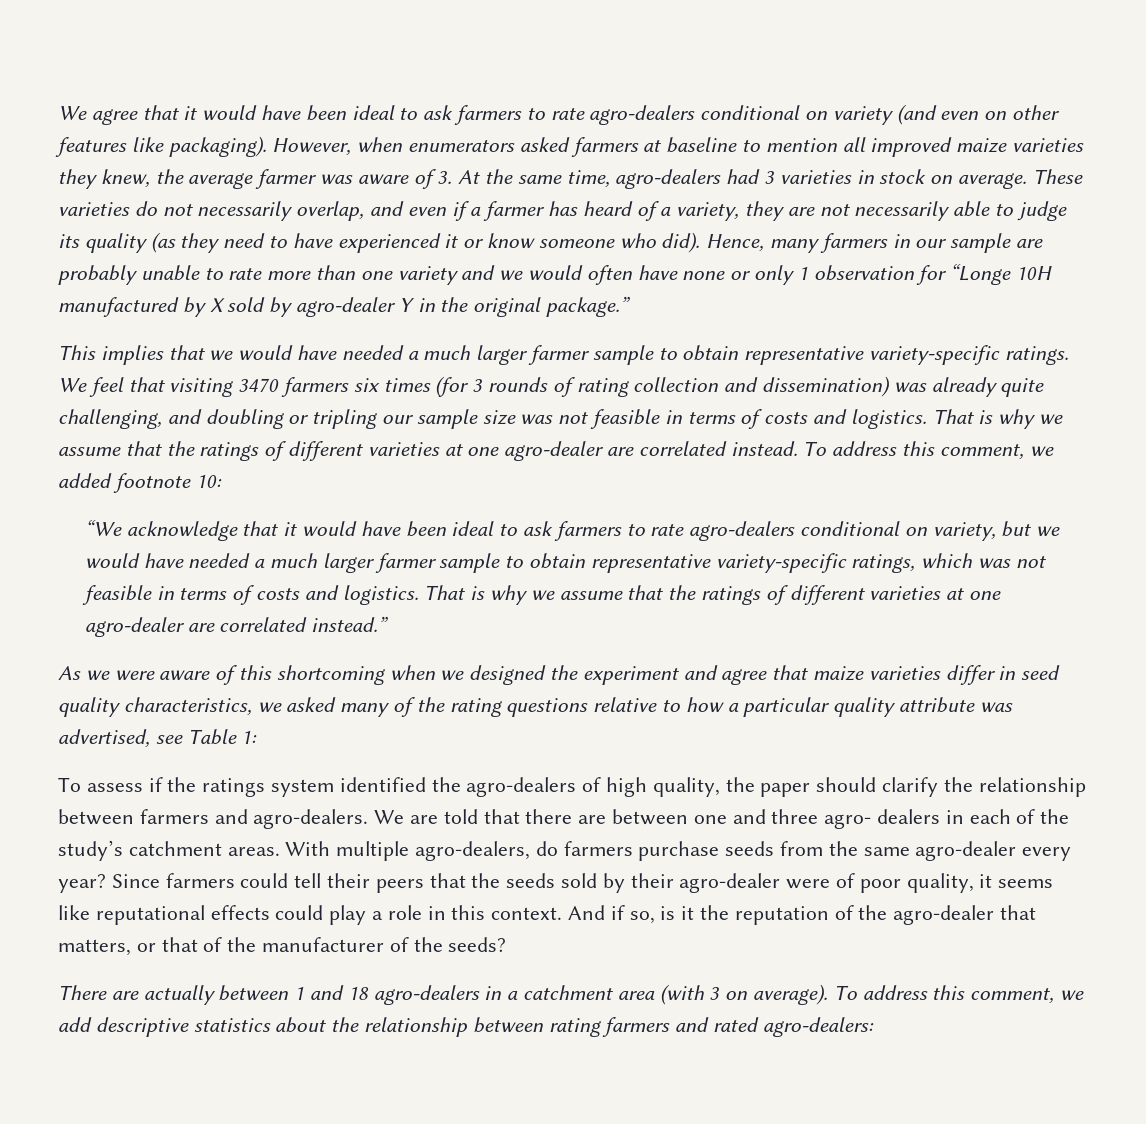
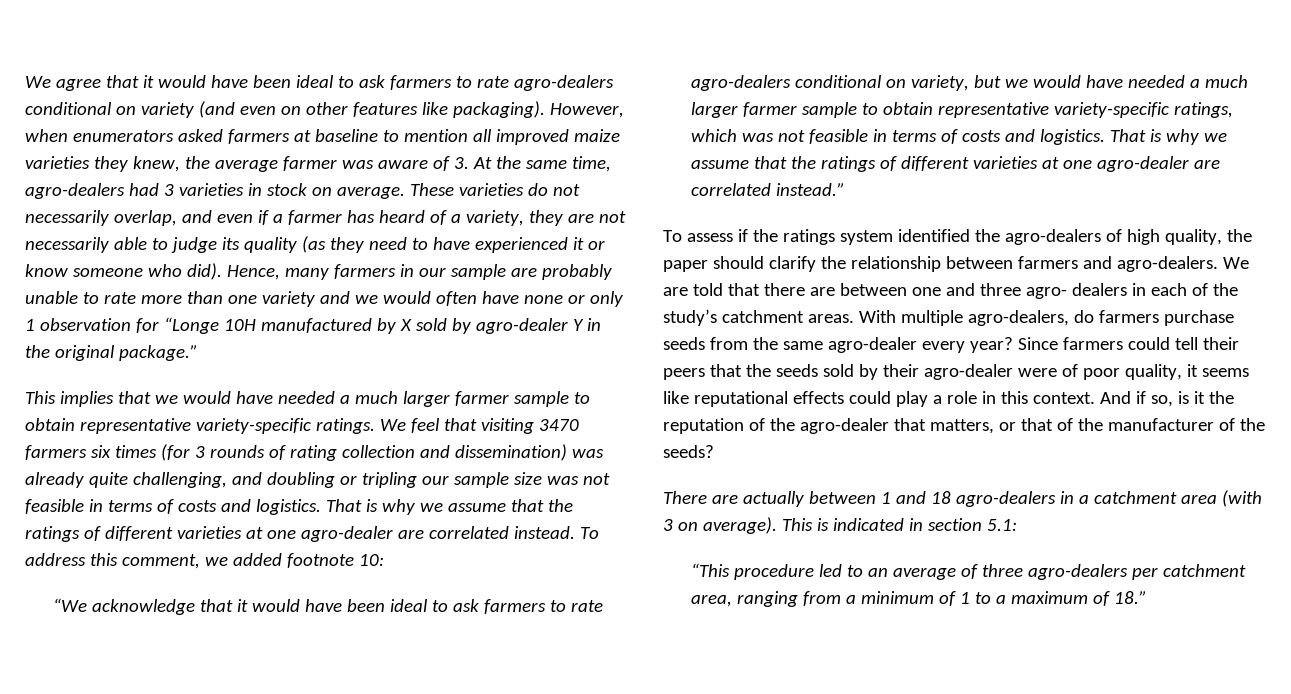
[58,665,1061,685] [58,697,1013,717] [58,729,258,747] // As we were aware of this shortcoming when we designed the experiment and agree that maize varieties differ in seed quality characteristics, we asked many of the rating questions relative to how a particular quality attribute was advertised, see Table 1: -> (846, 189) none
[833,985,1085,1003] [58,1017,874,1037] To address this comment, we add descriptive statistics about the relationship between rating farmers and rated agro-dealers: -> [781,518,1017,531] [691,563,1247,580] [691,591,1148,607] This is indicated in section 5.1: // “This procedure led to an average of three agro-dealers per catchment area, ranging from a minimum of 1 to a maximum of 18.”

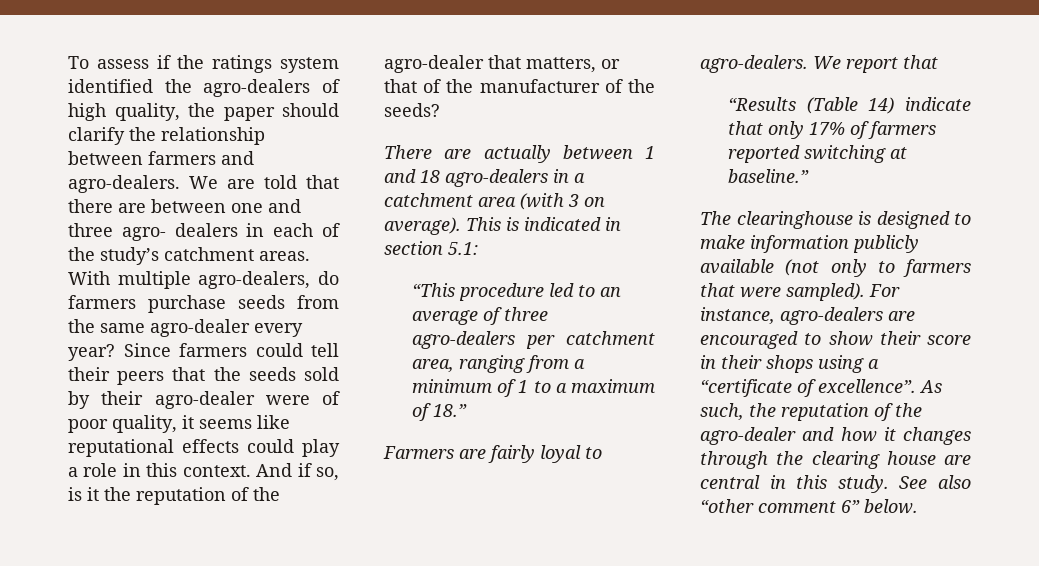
[25,75,614,91] [25,101,624,118] [25,129,620,145] [25,156,611,172] [25,183,580,199] [25,210,626,226] [25,236,605,253] [25,263,612,280] [25,291,623,307] [25,317,601,334] [25,345,198,361] [25,391,590,407] [25,418,579,434] [25,444,604,461] [25,472,610,488] [25,499,573,515] [25,526,599,542] [25,553,384,569] [53,598,604,615] [691,75,1249,91] [691,102,1234,118] [691,129,1228,145] [691,156,1221,172] [691,183,846,196] We agree that it would have been ideal to ask farmers to rate agro-dealers conditional on variety (and even on other features like packaging). However, when enumerators asked farmers at baseline to mention all improved maize varieties they knew, the average farmer was aware of 3. At the same time, agro-dealers had 3 varieties in stock on average. These varieties do not necessarily overlap, and even if a farmer has heard of a variety, they are not necessarily able to judge its quality (as they need to have experienced it or know someone who did). Hence, many farmers in our sample are probably unable to rate more than one variety and we would often have none or only 1 observation for “Longe 10H manufactured by X sold by agro-dealer Y in the original package.” // This implies that we would have needed a much larger farmer sample to obtain representative variety-specific ratings. We feel that visiting 3470 farmers six times (for 3 rounds of rating collection and dissemination) was already quite challenging, and doubling or tripling our sample size was not feasible in terms of costs and logistics. That is why we assume that the ratings of different varieties at one agro-dealer are correlated instead. To address this comment, we added footnote 10: // “We acknowledge that it would have been ideal to ask farmers to rate agro-dealers conditional on variety, but we would have needed a much larger farmer sample to obtain representative variety-specific ratings, which was not feasible in terms of costs and logistics. That is why we assume that the ratings of different varieties at one agro-dealer are correlated instead.” // -> (68, 62) none
(1148, 597) none -> [383,445,602,463] [700,55,938,73] [728,97,971,114] [728,121,937,139] [728,145,908,163] [728,169,810,183] [700,211,971,229] [700,235,919,253] [700,259,971,277] [700,283,900,301] [700,307,915,325] [700,331,971,349] [700,355,879,373] [700,379,942,397] [700,403,922,421] [700,427,971,445] [700,451,971,469] [700,475,971,493] [700,499,918,514] // Farmers are fairly loyal to agro-dealers. We report that // “Results (Table 14) indicate that only 17% of farmers reported switching at baseline.” // The clearinghouse is designed to make information publicly available (not only to farmers that were sampled). For instance, agro-dealers are encouraged to show their score in their shops using a “certificate of excellence”. As such, the reputation of the agro-dealer and how it changes through the clearing house are central in this study. See also “other comment 6” below.

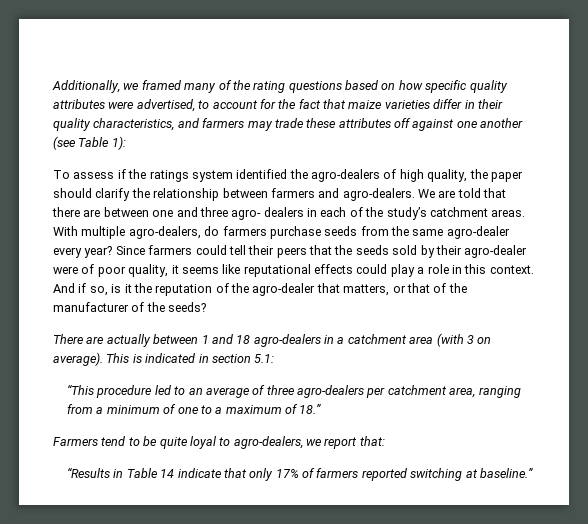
(68, 62) none -> [52,80,508,93] [53,99,503,112] [53,118,524,131] [53,136,126,150] Additionally, we framed many of the rating questions based on how specific quality attributes were advertised, to account for the fact that maize varieties differ in their quality characteristics, and farmers may trade these attributes off against one another (see Table 1): //
[518,380,529,393] 1 -> [177,407,199,414] one
[459,445,602,463] [700,55,938,73] [728,97,895,114] are fairly loyal to agro-dealers. We report that // “Results (Table 14) -> [101,436,385,449] [67,467,175,478] tend to be quite loyal to agro-dealers, we report that: // “Results in Table 14
[700,211,971,229] [700,235,919,253] [700,259,971,277] [700,283,900,301] [700,307,915,325] [700,331,971,349] [700,355,879,373] [700,379,942,397] [700,403,922,421] [700,427,971,445] [700,451,971,469] [700,475,971,493] [700,499,918,514] // The clearinghouse is designed to make information publicly available (not only to farmers that were sampled). For instance, agro-dealers are encouraged to show their score in their shops using a “certificate of excellence”. As such, the reputation of the agro-dealer and how it changes through the clearing house are central in this study. See also “other comment 6” below. -> (533, 473) none

